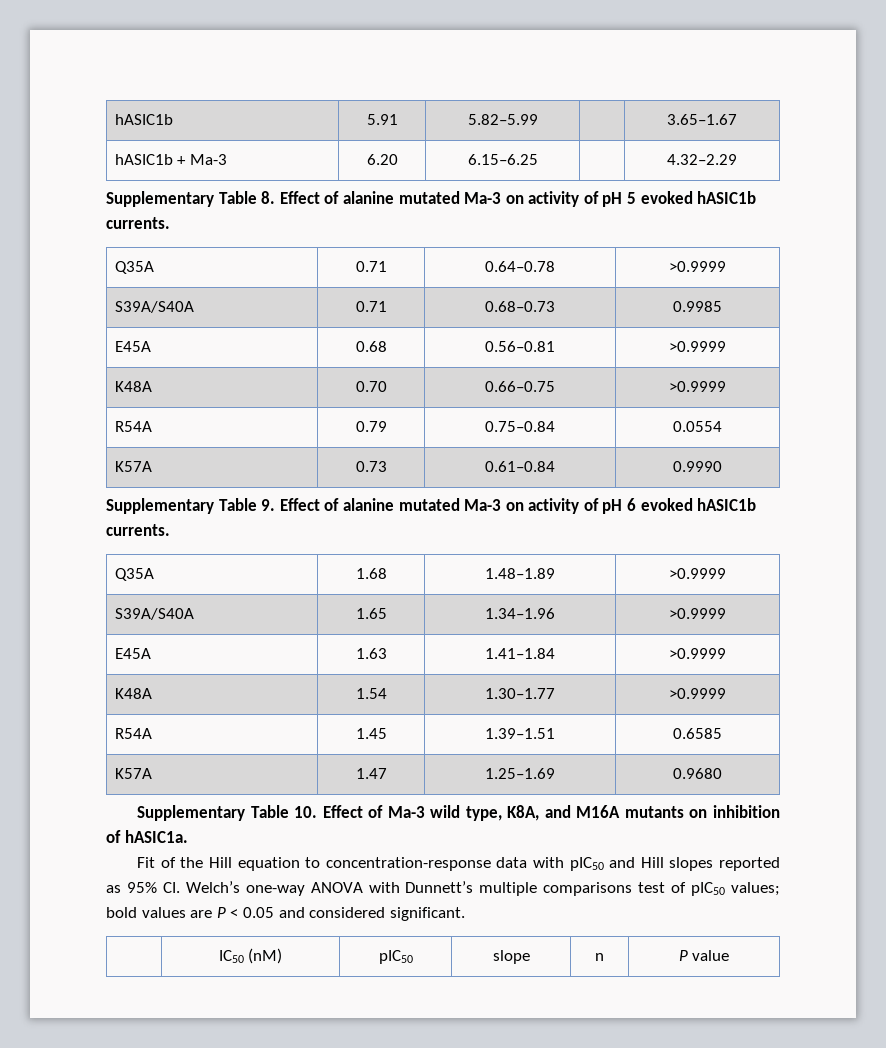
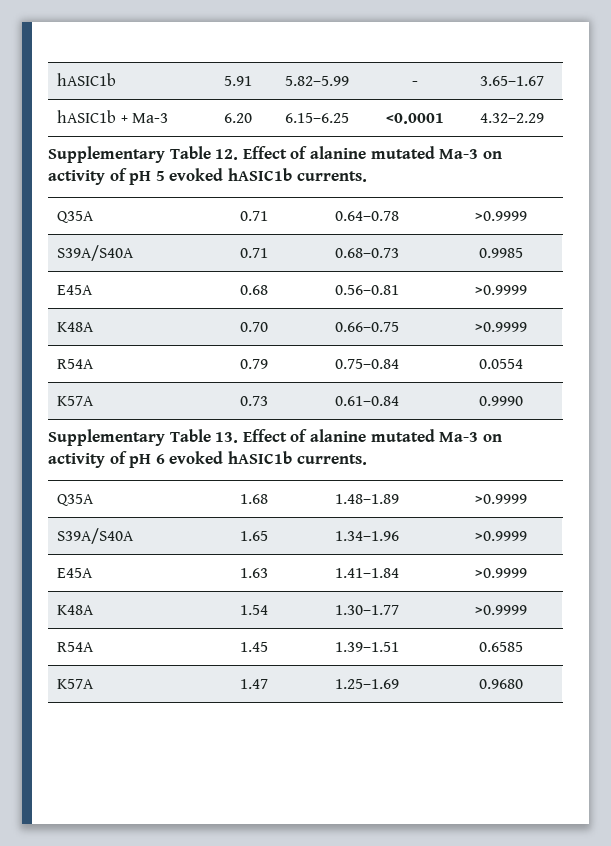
(538, 119) none -> [411,81,418,86] -
(538, 159) none -> [385,113,444,124] <0.0001
[261,191,276,204] 8. -> [215,149,239,160] 12.
[261,499,276,511] 9. -> [215,432,239,443] 13.
[137,805,781,821] [106,830,188,843] [137,857,780,871] [106,881,780,896] [106,907,465,921] [218,948,283,964] [378,950,413,964] [492,950,530,964] [595,953,604,961] [678,950,730,961] // Supplementary Table 10. Effect of Ma-3 wild type, K8A, and M16A mutants on inhibition of hASIC1a. // Fit of the Hill equation to concentration-response data with pIC50 and Hill slopes reported as 95% CI. Welch’s one-way ANOVA with Dunnett’s multiple comparisons test of pIC50 values; bold values are P < 0.05 and considered significant. // | IC50 (nM) | pIC50 | slope | n | P value -> (523, 684) none

